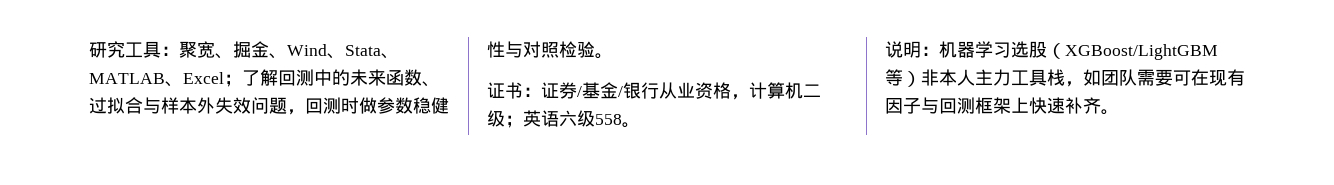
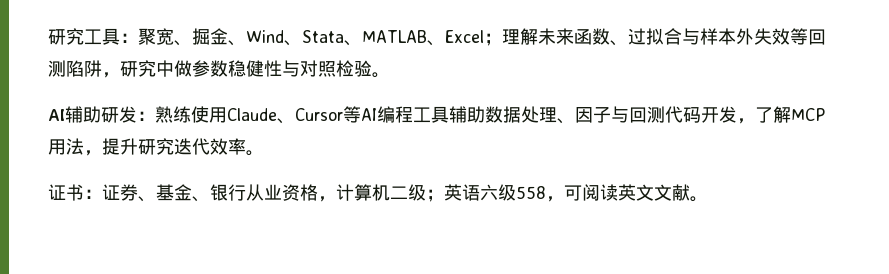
[242,69,350,86] 了解回测中的 -> [502,28,538,45] 理解
[251,97,359,115] 问题，回测时 -> [790,28,826,45] [48,60,174,78] 等回测陷阱，研究中
(613, 56) none -> [48,106,825,124] [48,138,264,156] // AI辅助研发：熟练使用Claude、Cursor等AI编程工具辅助数据处理、因子与回测代码开发，了解MCP用法，提升研究迭代效率。
[577,82,623,99] /基金/ -> [138,184,210,202] 、基金、
[622,122,640,128] [885,41,1218,60] [885,69,1245,87] [885,97,1101,114] 。 // 说明：机器学习选股（XGBoost/LightGBM等）非本人主力工具栈，如团队需要可在现有因子与回测框架上快速补齐 -> [546,184,690,202] ，可阅读英文文献

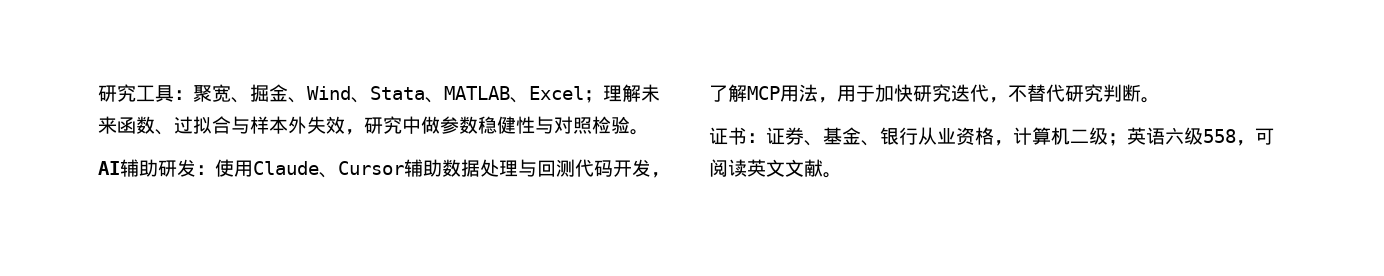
[790,28,826,45] [48,60,102,77] 等回测陷阱 -> (345, 125) none
[155,106,191,123] 熟练 -> (215, 170) none
[343,106,449,123] 等AI编程工具 -> (404, 168) none
[557,107,611,124] 、因子 -> (518, 168) none
[102,138,246,155] 提升研究迭代效率 -> [837,84,1141,103] 用于加快研究迭代，不替代研究判断

